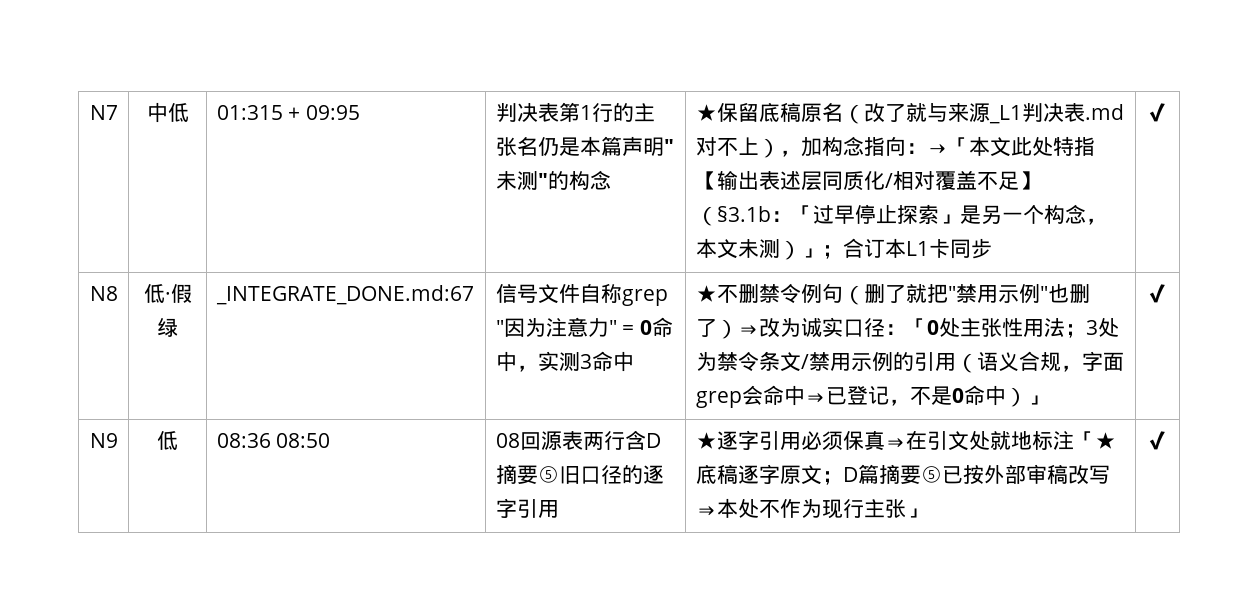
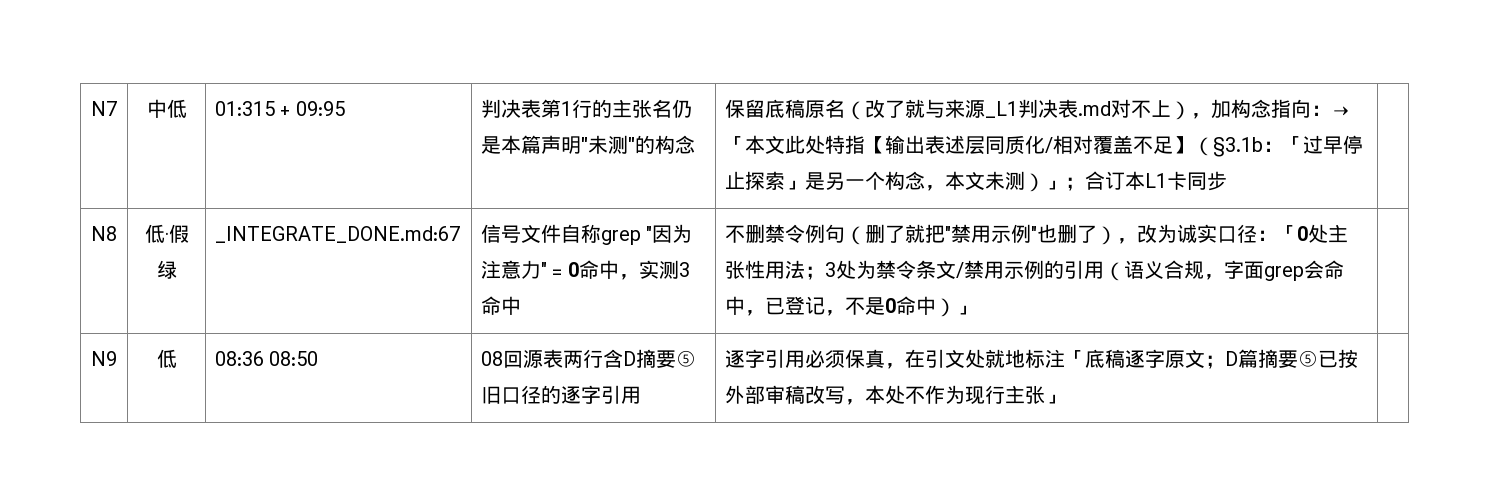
[695,104,717,121] ★ -> (696, 144) none
[1145,103,1167,122] ✔ -> (1228, 181) none
[695,285,717,302] ★ -> (522, 305) none
[737,325,759,335] ⇒ -> [1117,238,1138,244] ，
[804,393,826,403] ⇒ -> [745,310,766,316] ，
[1145,284,1167,303] ✔ -> (977, 310) none
[695,432,717,449] ★ -> (642, 395) none
[884,438,906,448] ⇒ -> [885,363,906,369] ，
[1094,432,1116,449] ★ -> (1086, 358) none
[695,506,717,516] ⇒ -> [845,399,866,405] ，
[1145,431,1167,450] ✔ -> (1066, 399) none

